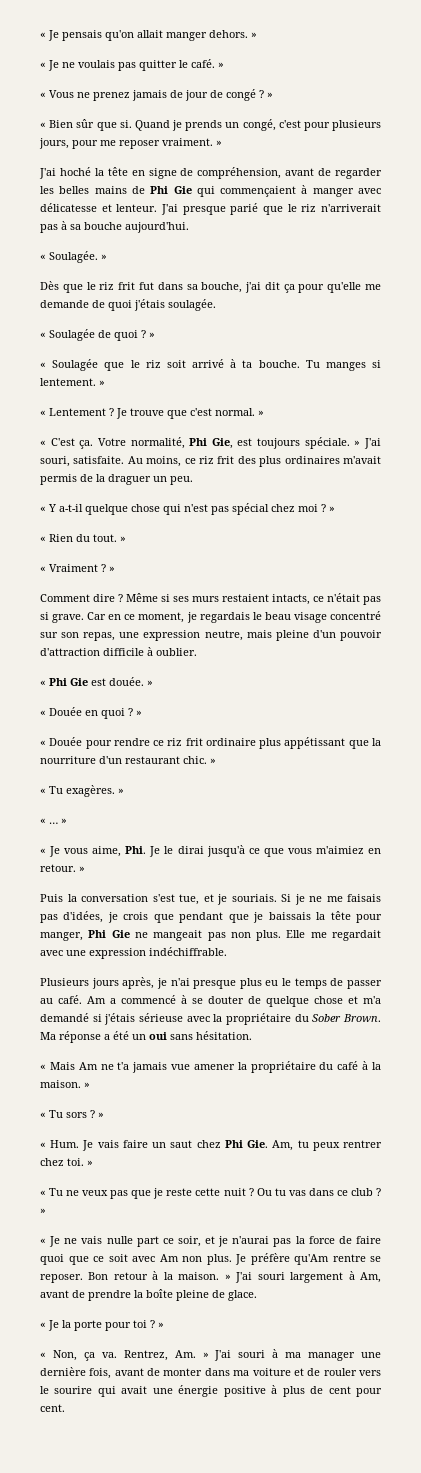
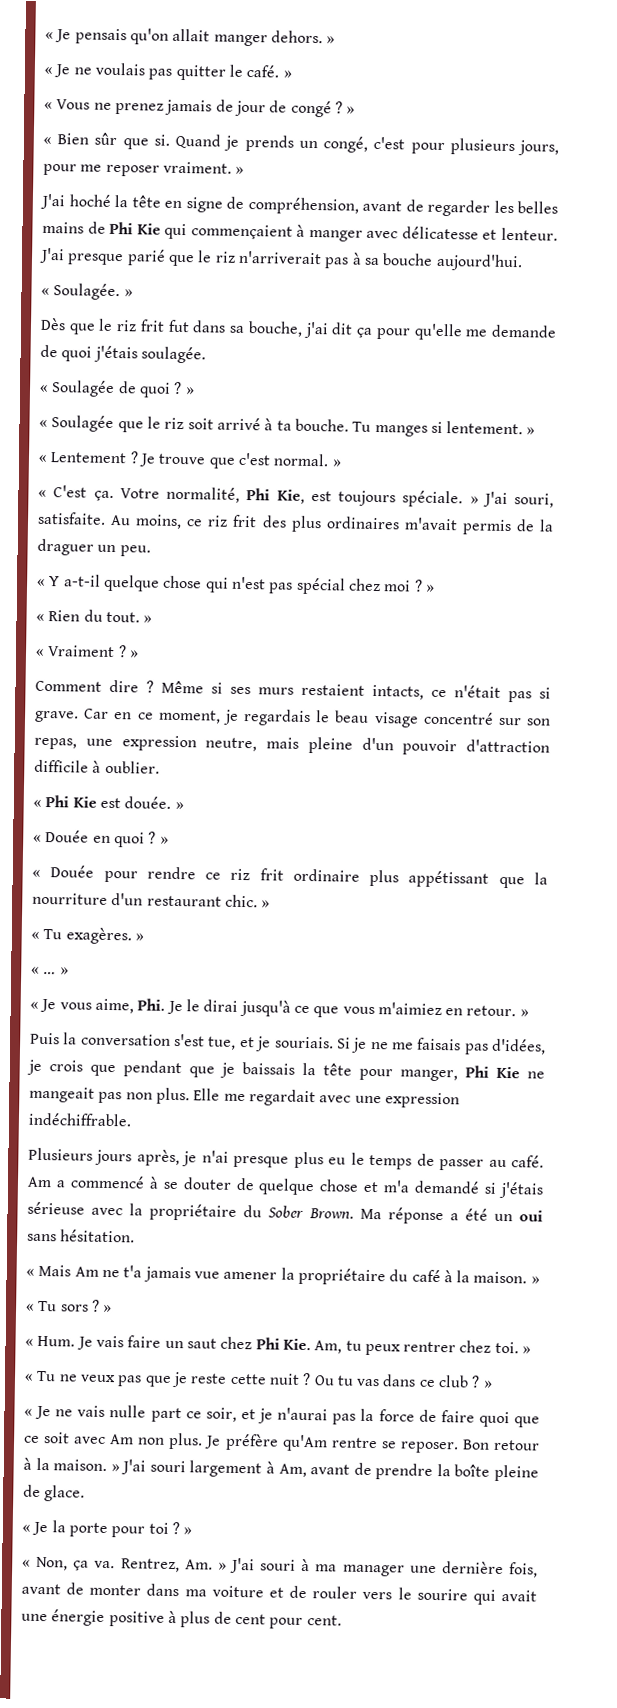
[173,186,192,194] Gie -> [136,223,161,235] Kie
[211,438,233,449] Gie, -> [276,489,305,504] Kie,
[70,678,88,686] Gie -> [72,796,97,808] Kie
[111,930,130,938] Gie -> [496,1066,520,1079] Kie
[247,1140,269,1148] Gie. -> [282,1338,311,1351] Kie.

